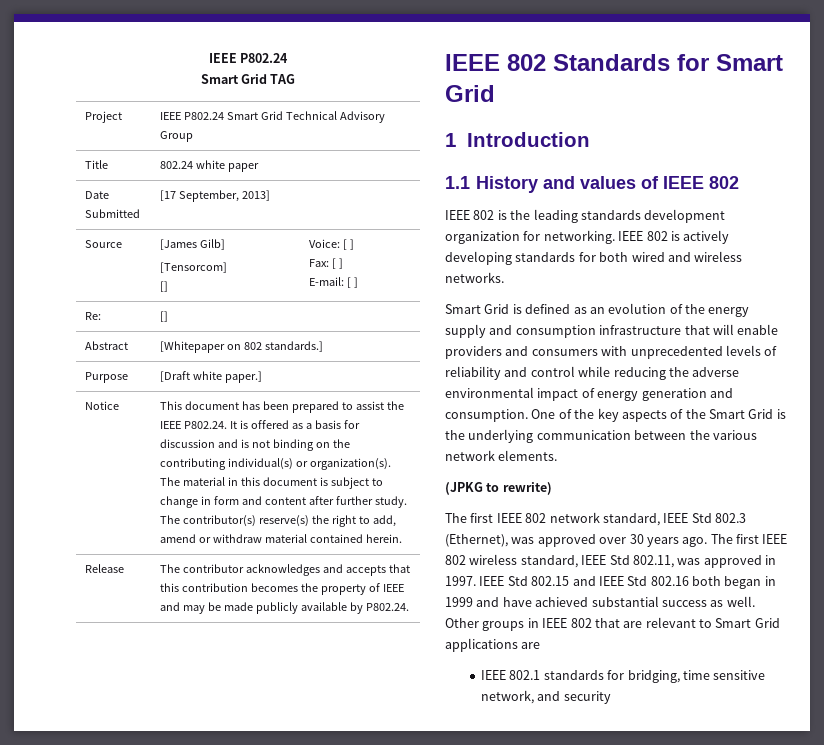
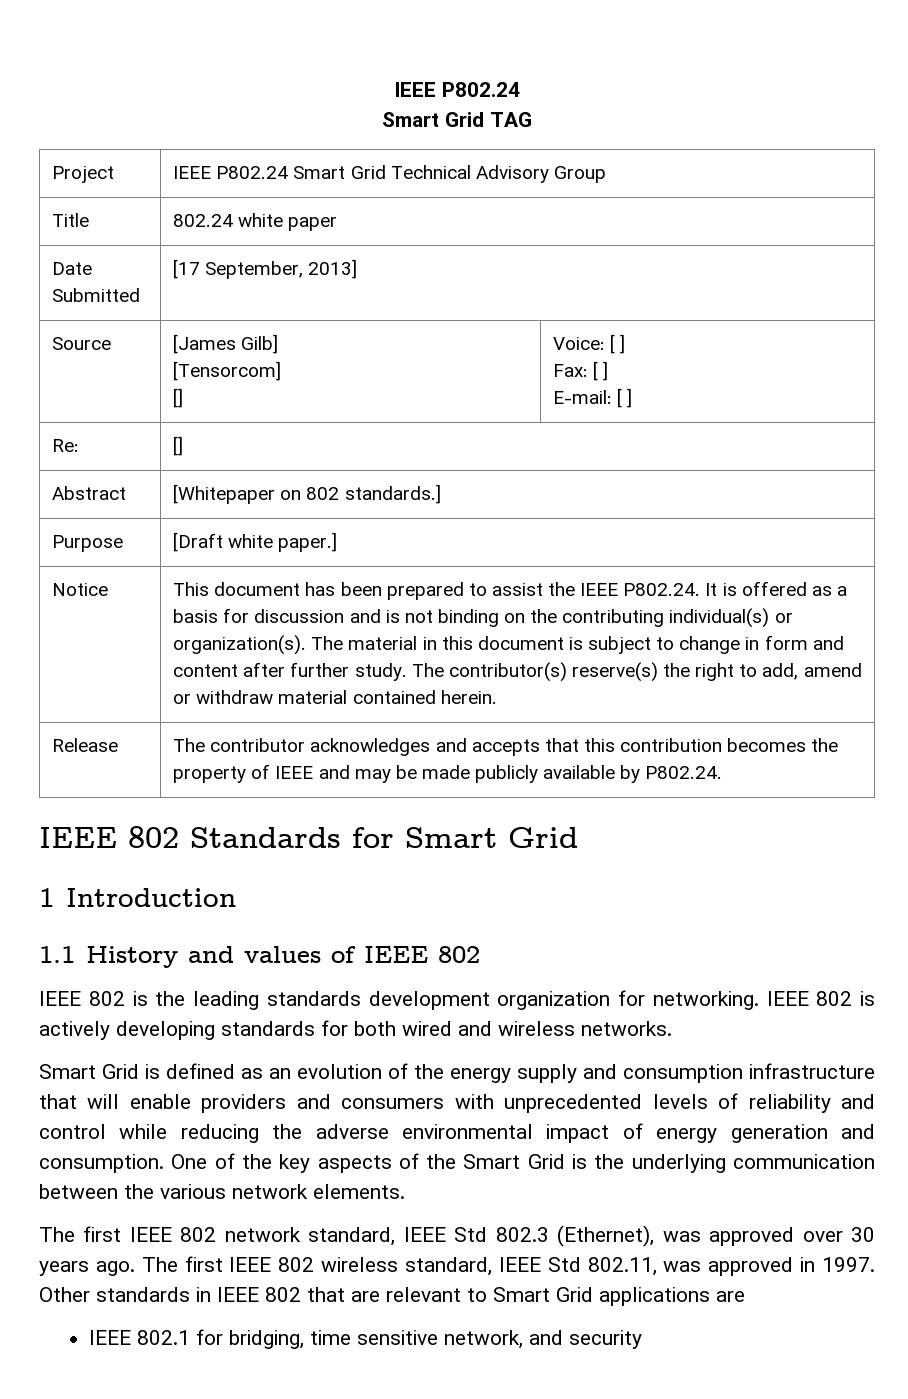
[445,482,552,495] // (JPKG to rewrite) -> (405, 1191) none
[479,576,776,589] [445,596,755,607] [445,618,525,631] IEEE Std 802.15 and IEEE Std 802.16 both began in 1999 and have achieved substantial success as well. Other groups -> [39,1287,190,1302] Other standards
[543,670,604,680] standards -> (190, 1337) none

